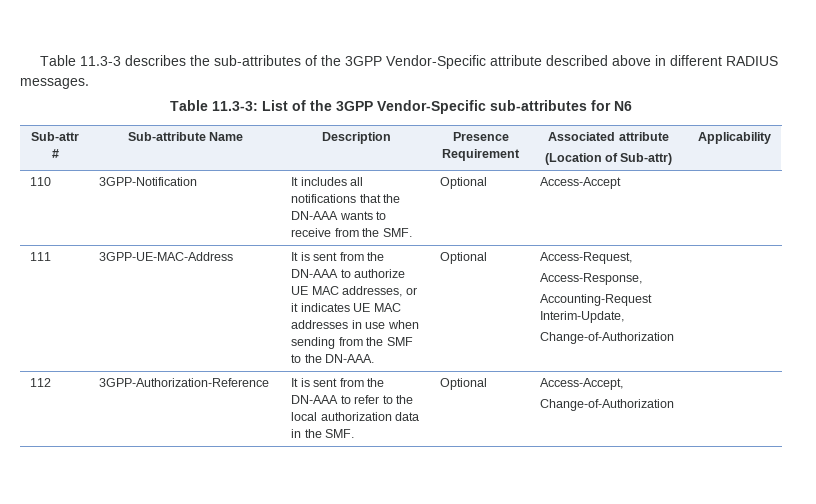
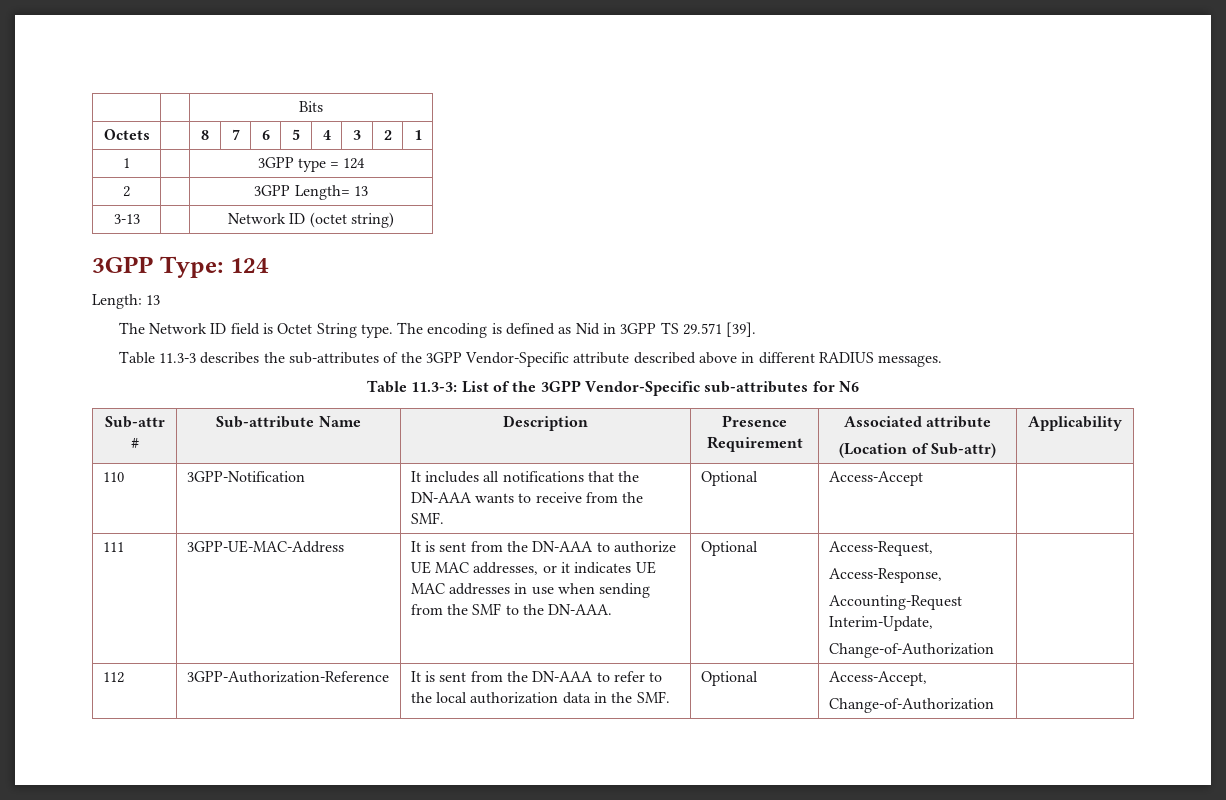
(39, 60) none -> [299,101,323,112] [103,129,150,140] [201,130,209,140] [231,129,240,140] [261,130,270,140] [292,129,300,140] [322,130,331,140] [353,130,361,140] [383,130,392,140] [413,130,422,140] [123,158,130,168] [257,157,366,172] [123,186,130,197] [254,185,368,200] [113,214,140,224] [228,212,394,228] [92,256,269,278] [92,294,161,309] [118,322,757,338] | | Bits // Octets | | 8 | 7 | 6 | 5 | 4 | 3 | 2 | 1 // 1 | | 3GPP type = 124 // 2 | | 3GPP Length= 13 // 3-13 | | Network ID (octet string) // 3GPP Type: 124 // Length: 13 // The Network ID field is Octet String type. The encoding is defined as Nid in 3GPP TS 29.571 [39]. //

